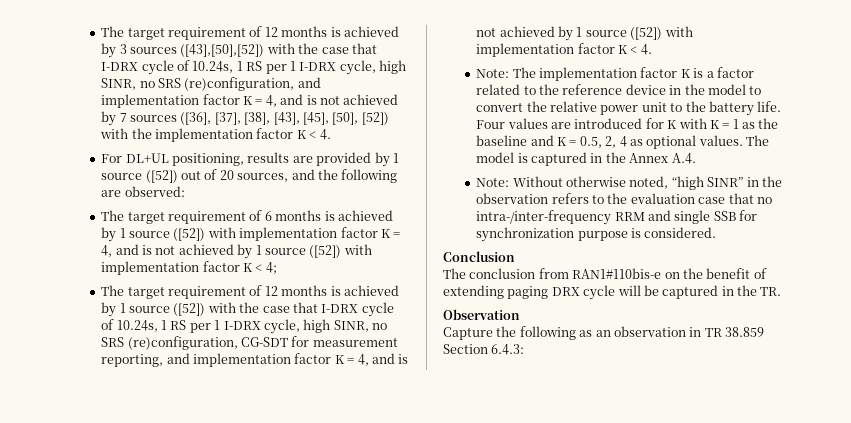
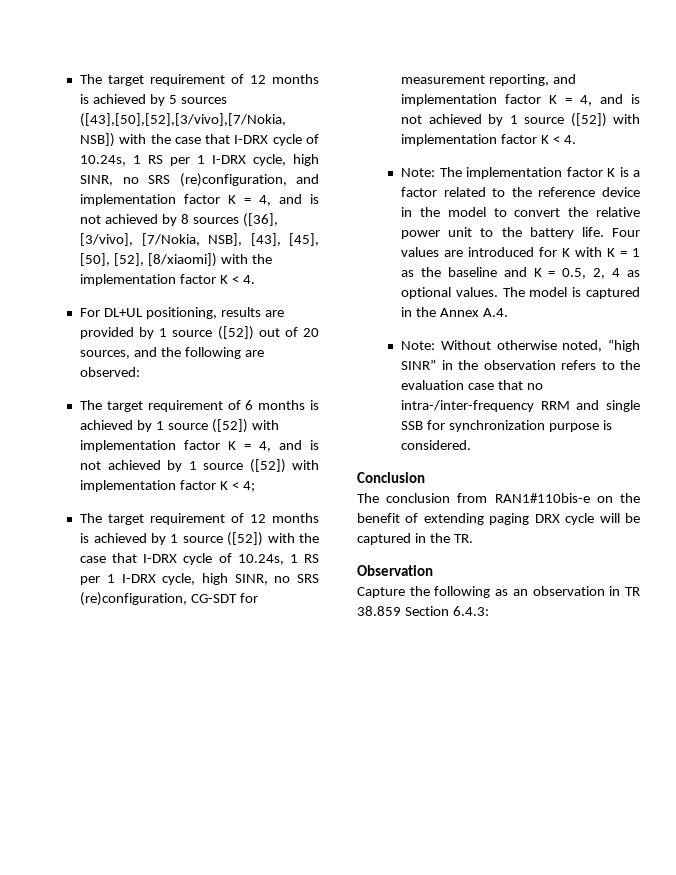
[101,26,399,40] [101,43,265,58] The target requirement of 12 months is achieved by 3 sources ([43],[50],[52]) -> [80,74,319,86] [80,94,227,106] [80,113,287,127] [80,133,116,147] The target requirement of 12 months is achieved by 5 sources ([43],[50],[52],[3/vivo],[7/Nokia, NSB])
[119,113,127,122] 7 -> [180,214,189,224] 8
[214,112,271,125] [37], [38], -> [80,233,243,246] [3/vivo], [7/Nokia, NSB],
[361,112,389,125] [52]) -> [114,253,217,267] [52], [8/xiaomi])

